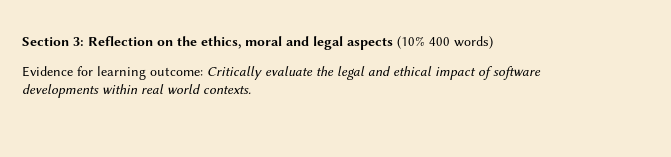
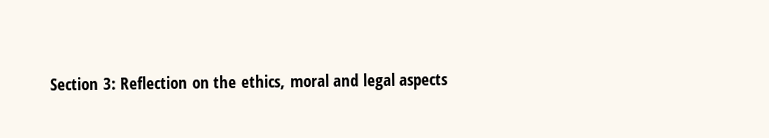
[397,36,493,49] [22,66,541,80] [22,84,251,98] (10% 400 words) // Evidence for learning outcome: Critically evaluate the legal and ethical impact of software developments within real world contexts. -> (449, 82) none

